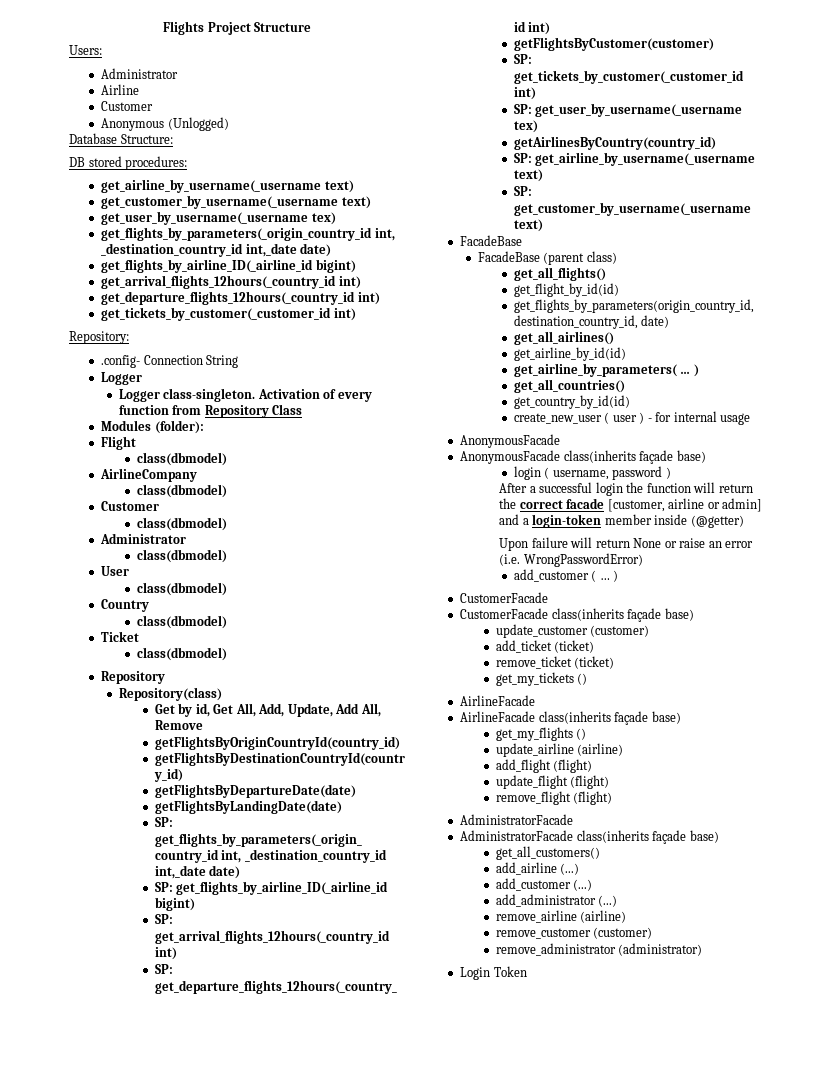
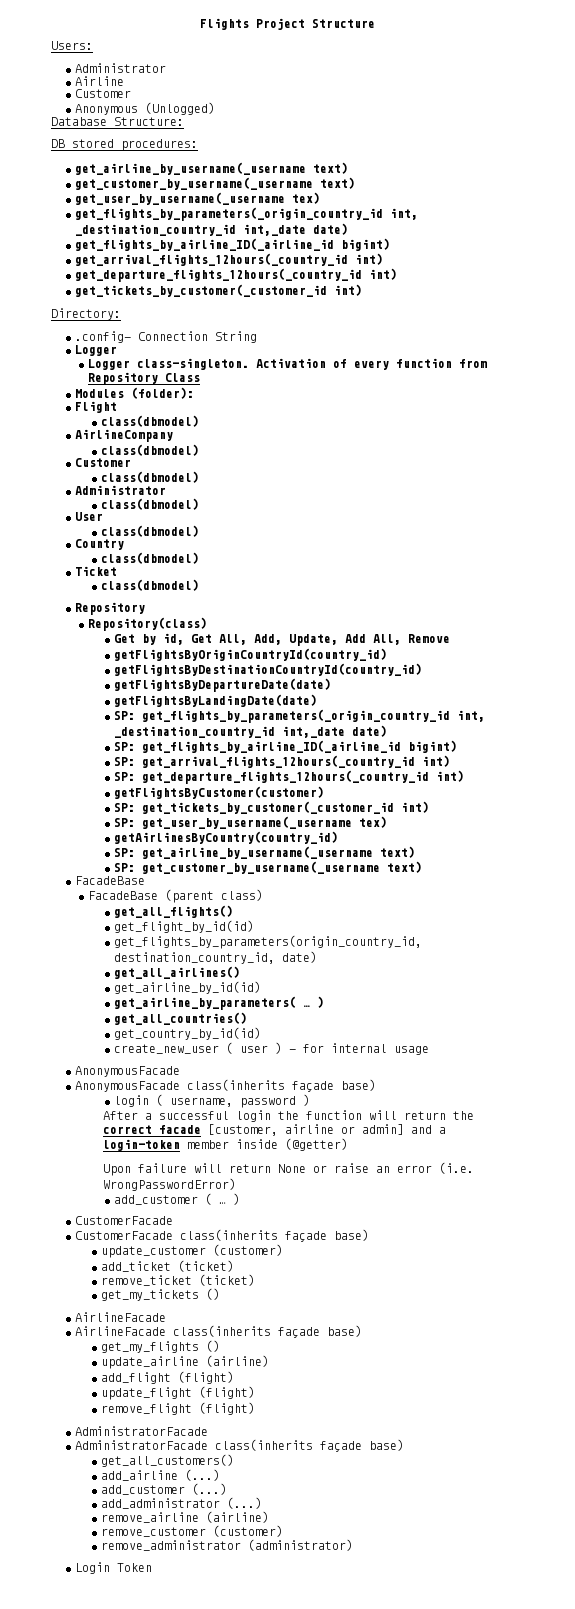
[69,331,129,344] Repository: -> [51,308,121,320] Directory:

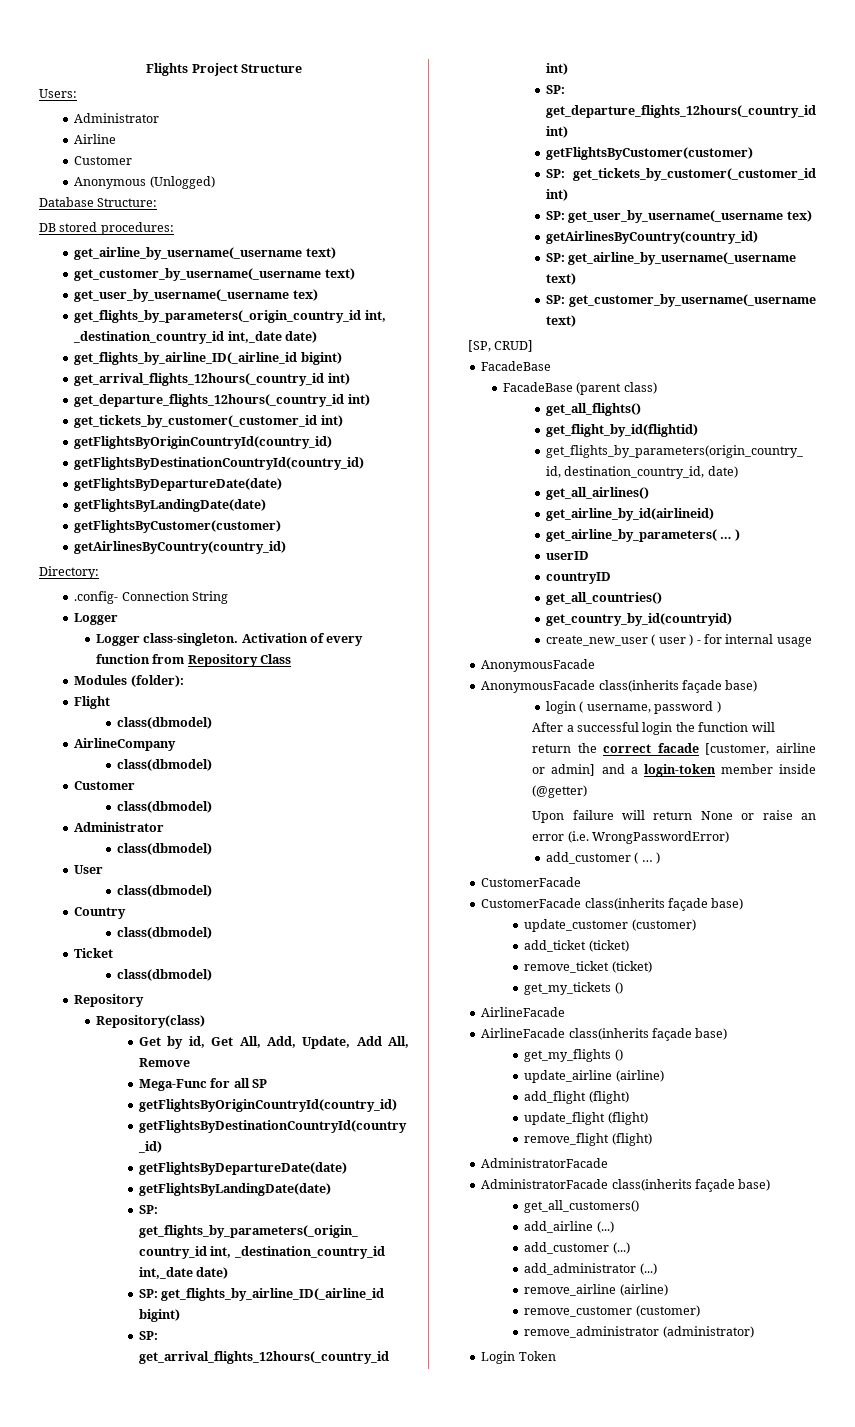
(362, 290) none -> [74,436,333,449] [74,457,365,470] [74,478,283,491] [74,499,267,512] [74,520,282,533] [74,541,287,554] // getFlightsByOriginCountryId(country_id) // getFlightsByDestinationCountryId(country_id) // getFlightsByDepartureDate(date) // getFlightsByLandingDate(date) // getFlightsByCustomer(customer) // getAirlinesByCountry(country_id)
(450, 638) none -> [139,1078,268,1091] // Mega-Func for all SP
(422, 867) none -> [467,340,533,352] // [SP, CRUD]
[113,920,254,933] get_flight_by_id(id) -> [546,424,699,437] get_flight_by_id(flightid)
[113,981,261,994] get_airline_by_id(id) -> [546,508,715,521] get_airline_by_id(airlineid)
(324, 1002) none -> [546,551,590,560] [546,572,612,584] // userID // countryID
[113,1027,261,1040] get_country_by_id(id) -> [546,613,733,626] get_country_by_id(countryid)

